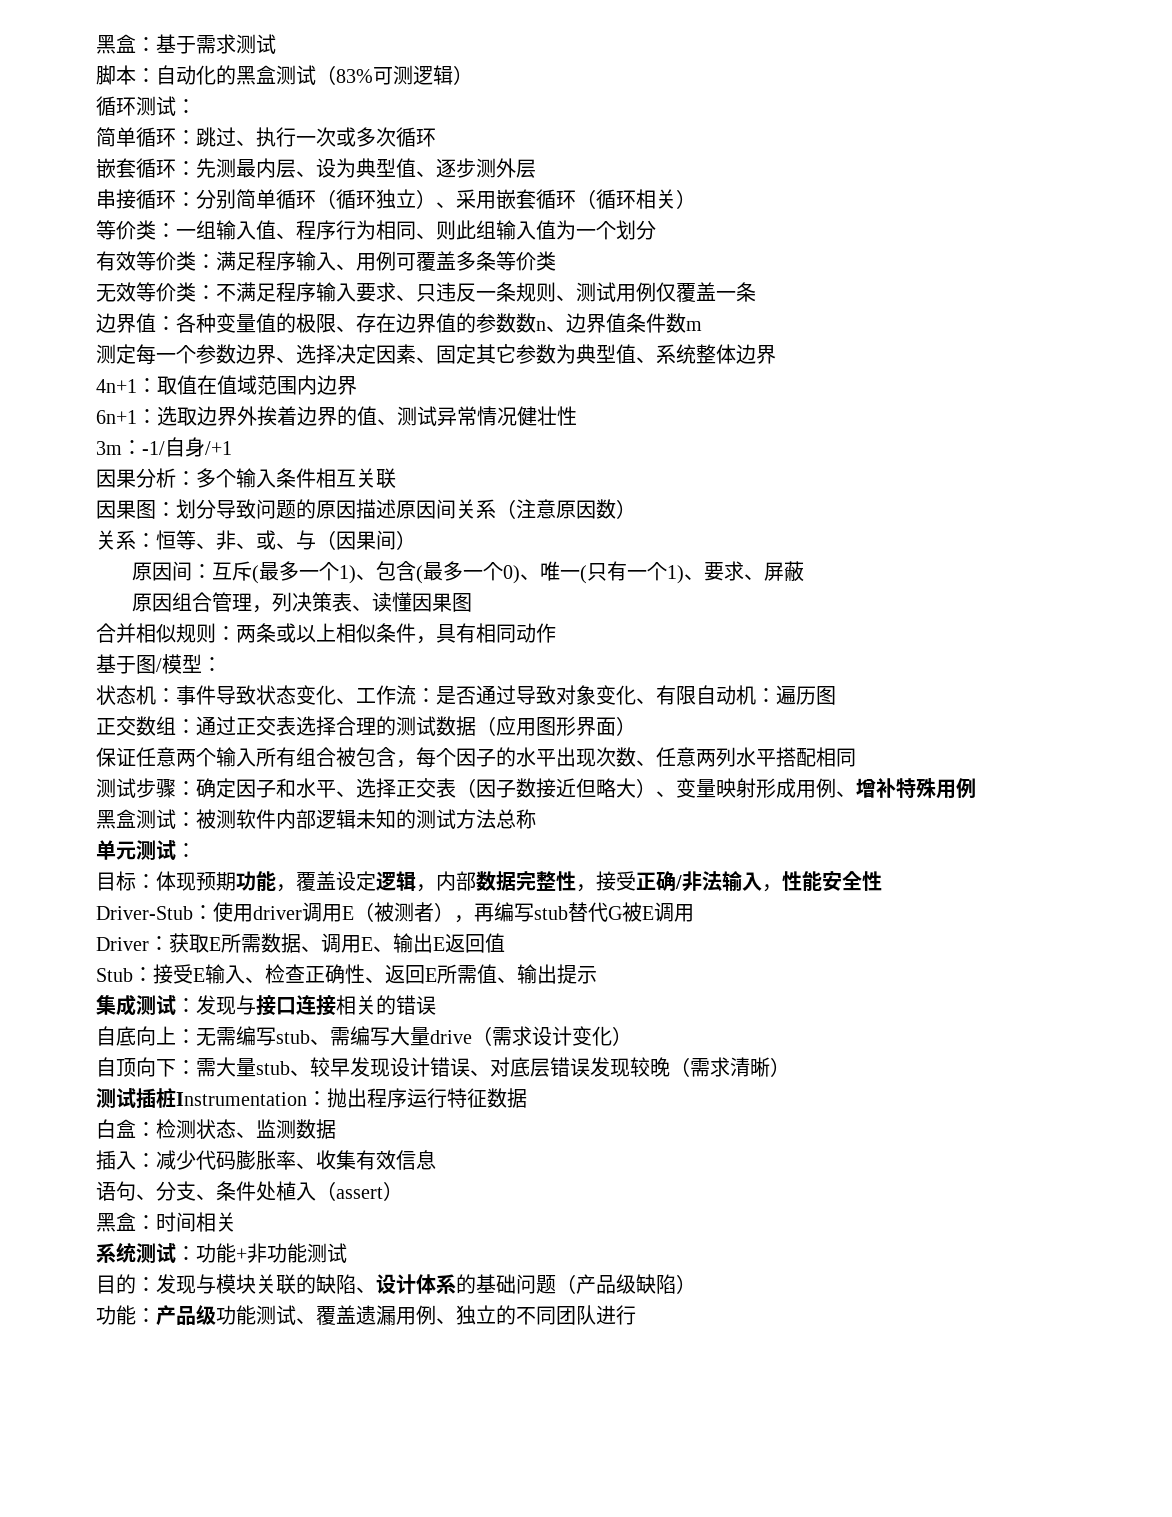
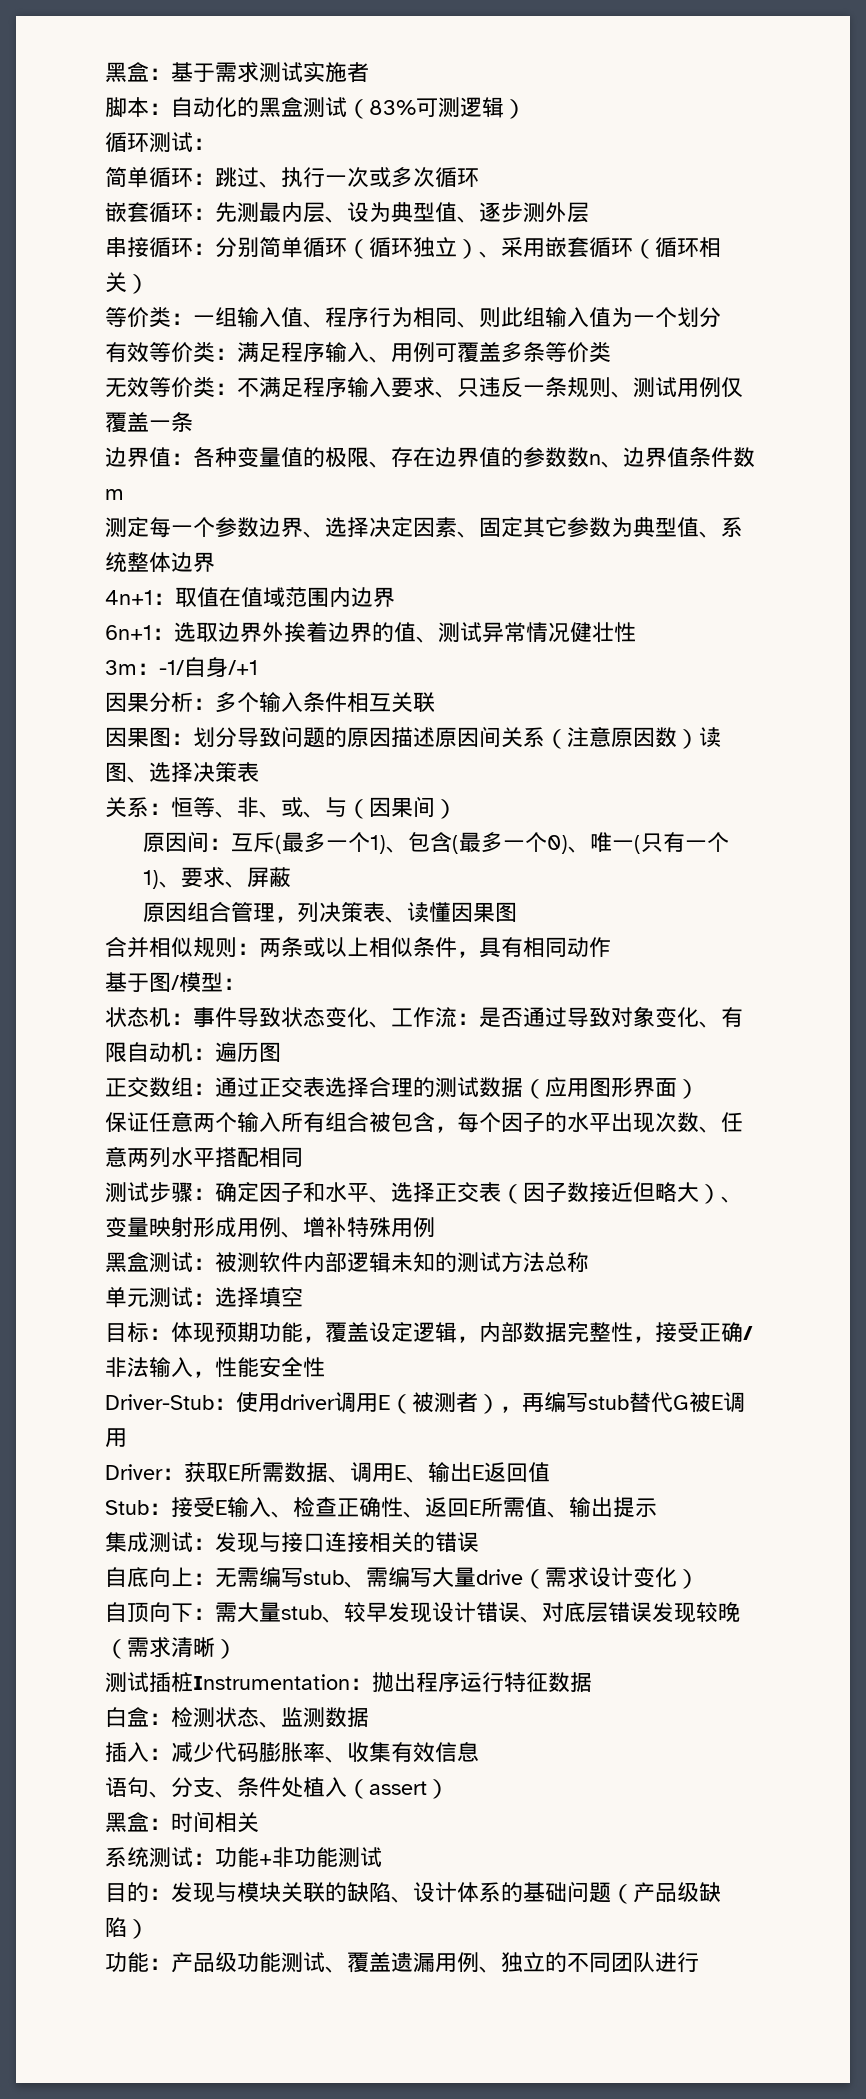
(276, 44) none -> [303,62,369,83] 实施者
(636, 509) none -> [699,727,721,748] [105,762,259,783] 读图、选择决策表
(196, 850) none -> [215,1287,303,1308] 选择填空

